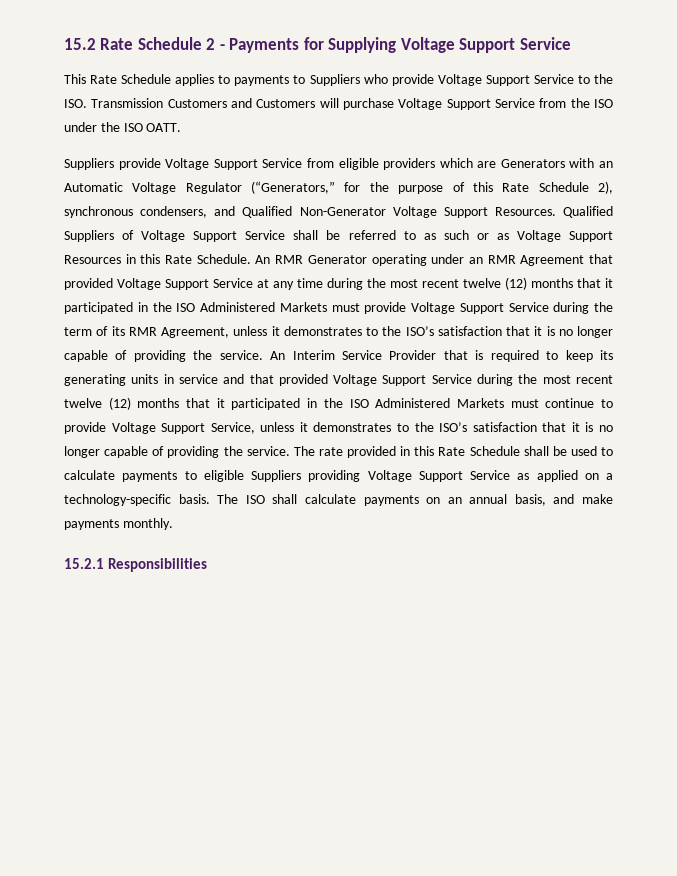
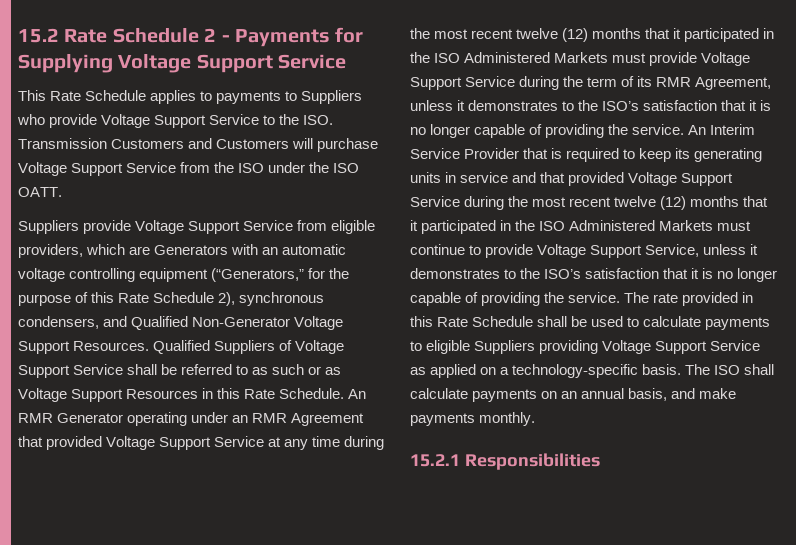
[383,158,436,170] providers -> [18,244,83,258] providers,
[64,182,242,194] Automatic Voltage Regulator -> [282,244,347,255] [18,268,209,282] automatic voltage controlling equipment

